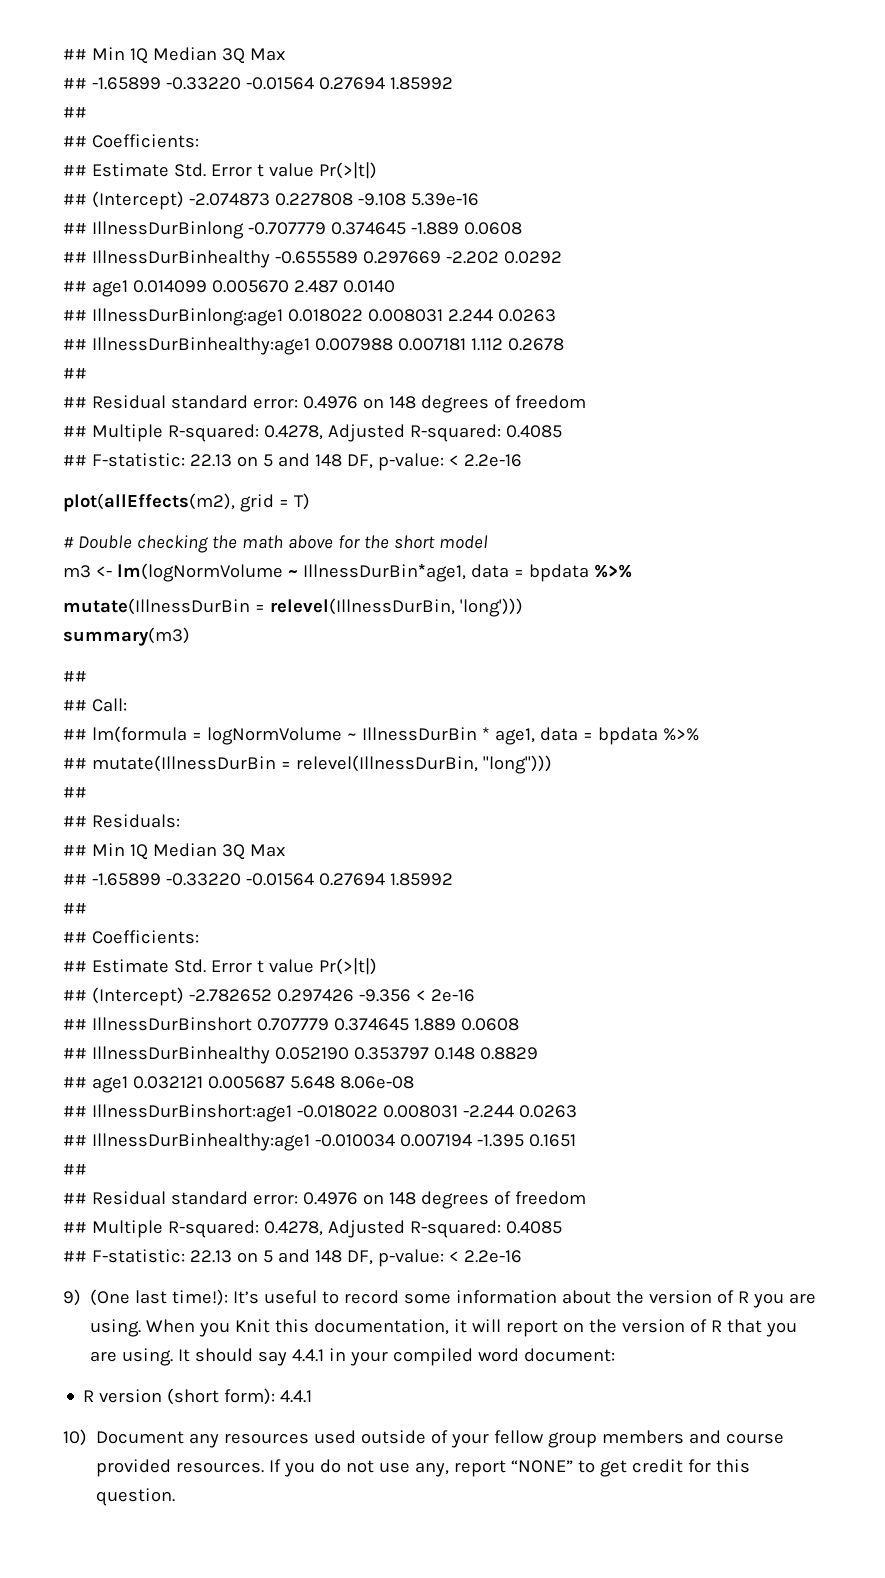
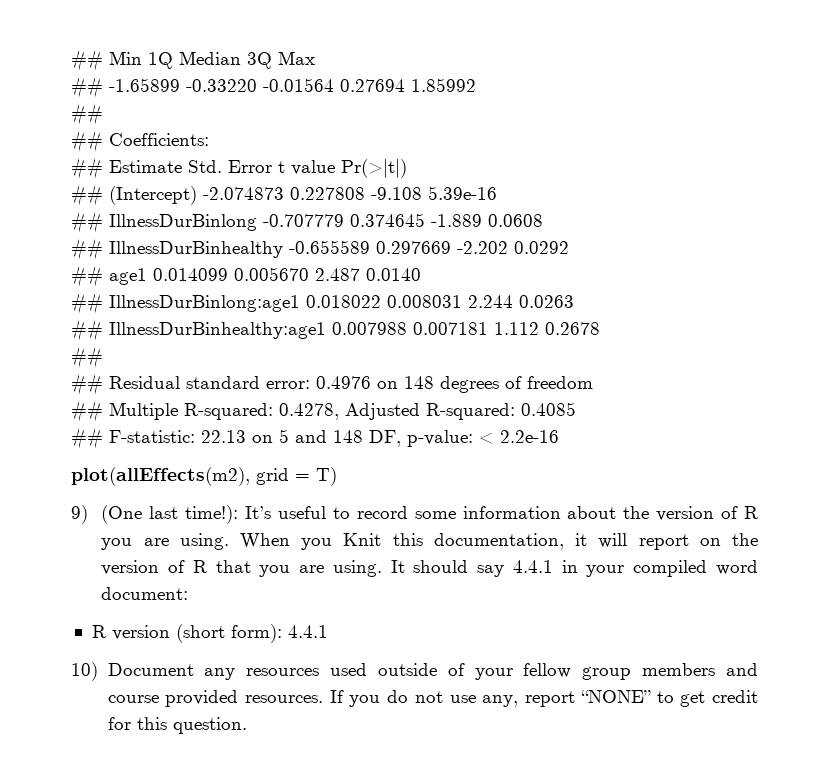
[63,535,488,553] [63,563,632,582] [63,598,523,617] [63,627,190,646] [63,671,87,682] [63,698,127,712] [63,726,699,745] [63,755,552,774] [63,787,87,798] [63,814,180,828] [63,843,285,860] [63,873,453,886] [63,903,87,914] [63,930,199,944] [63,958,377,975] [63,987,475,1006] [63,1017,519,1031] [63,1046,538,1064] [63,1076,414,1093] [63,1104,577,1122] [63,1133,576,1151] [63,1164,87,1175] [63,1191,586,1209] [63,1220,562,1238] [63,1249,522,1267] // # Double checking the math above for the short model // m3 <- lm(logNormVolume ~ IllnessDurBin*age1, data = bpdata %>% // mutate(IllnessDurBin = relevel(IllnessDurBin, 'long'))) // summary(m3) // ## // ## Call: // ## lm(formula = logNormVolume ~ IllnessDurBin * age1, data = bpdata %>% // ## mutate(IllnessDurBin = relevel(IllnessDurBin, "long"))) // ## // ## Residuals: // ## Min 1Q Median 3Q Max // ## -1.65899 -0.33220 -0.01564 0.27694 1.85992 // ## // ## Coefficients: // ## Estimate Std. Error t value Pr(>|t|) // ## (Intercept) -2.782652 0.297426 -9.356 < 2e-16 // ## IllnessDurBinshort 0.707779 0.374645 1.889 0.0608 // ## IllnessDurBinhealthy 0.052190 0.353797 0.148 0.8829 // ## age1 0.032121 0.005687 5.648 8.06e-08 // ## IllnessDurBinshort:age1 -0.018022 0.008031 -2.244 0.0263 // ## IllnessDurBinhealthy:age1 -0.010034 0.007194 -1.395 0.1651 // ## // ## Residual standard error: 0.4976 on 148 degrees of freedom // ## Multiple R-squared: 0.4278, Adjusted R-squared: 0.4085 // ## F-statistic: 22.13 on 5 and 148 DF, p-value: < 2.2e-16 -> (337, 476) none

